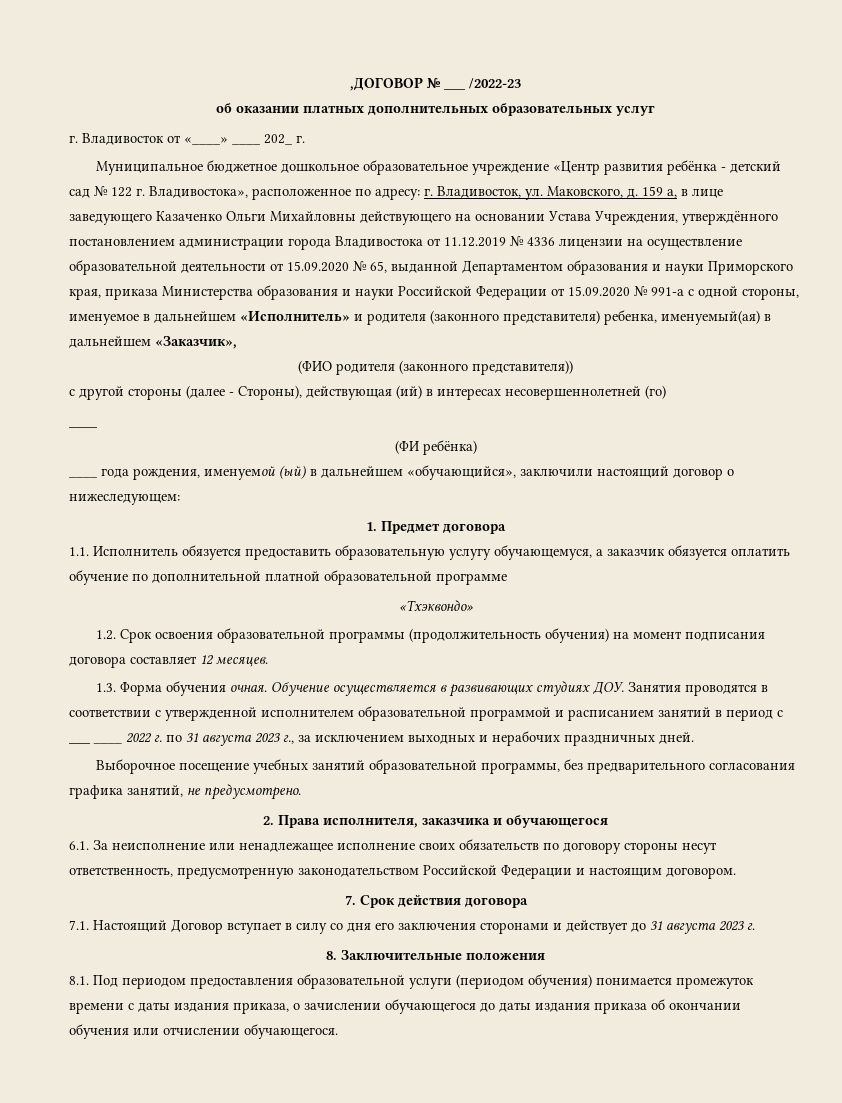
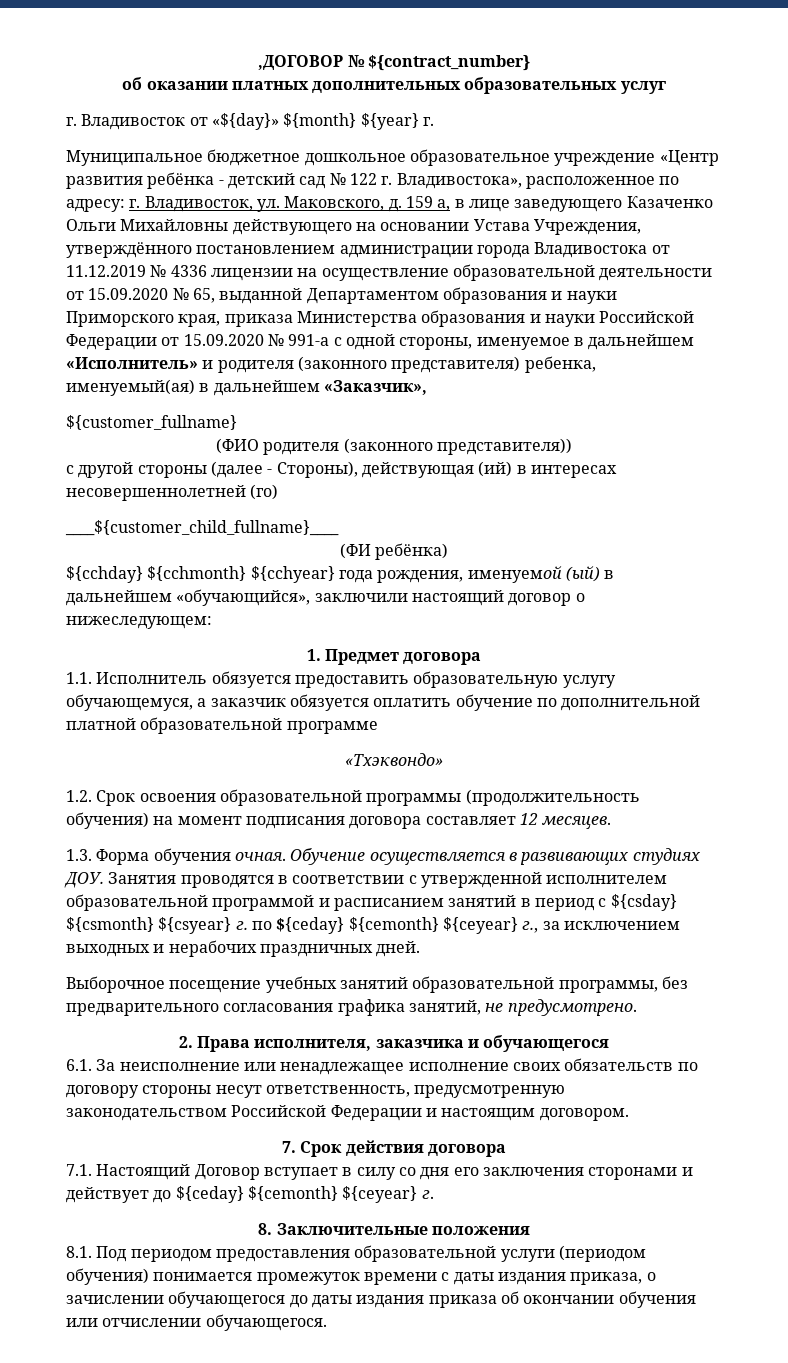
[444,78,521,90] ___ /2022-23 -> [367,55,530,71] ${contract_number}
[184,134,293,145] «____» ____ 202_ -> [211,113,419,130] «${day}» ${month} ${year}
(237, 342) none -> [66,415,237,430] // ${customer_fullname}
[69,426,97,428] ____ -> [65,520,339,536] ____${customer_child_fullname}____
[69,476,98,478] ____ -> [66,566,335,583] ${cchday} ${cchmonth} ${cchyear}
[69,733,280,746] ___ ____ 2022 г. по 31 августа 2023 -> [610,894,677,911] [66,917,518,934] ${csday} ${csmonth} ${csyear} г. по ${ceday} ${cemonth} ${ceyear}
[650,921,744,934] 31 августа 2023 -> [175,1186,418,1203] ${ceday} ${cemonth} ${ceyear}

